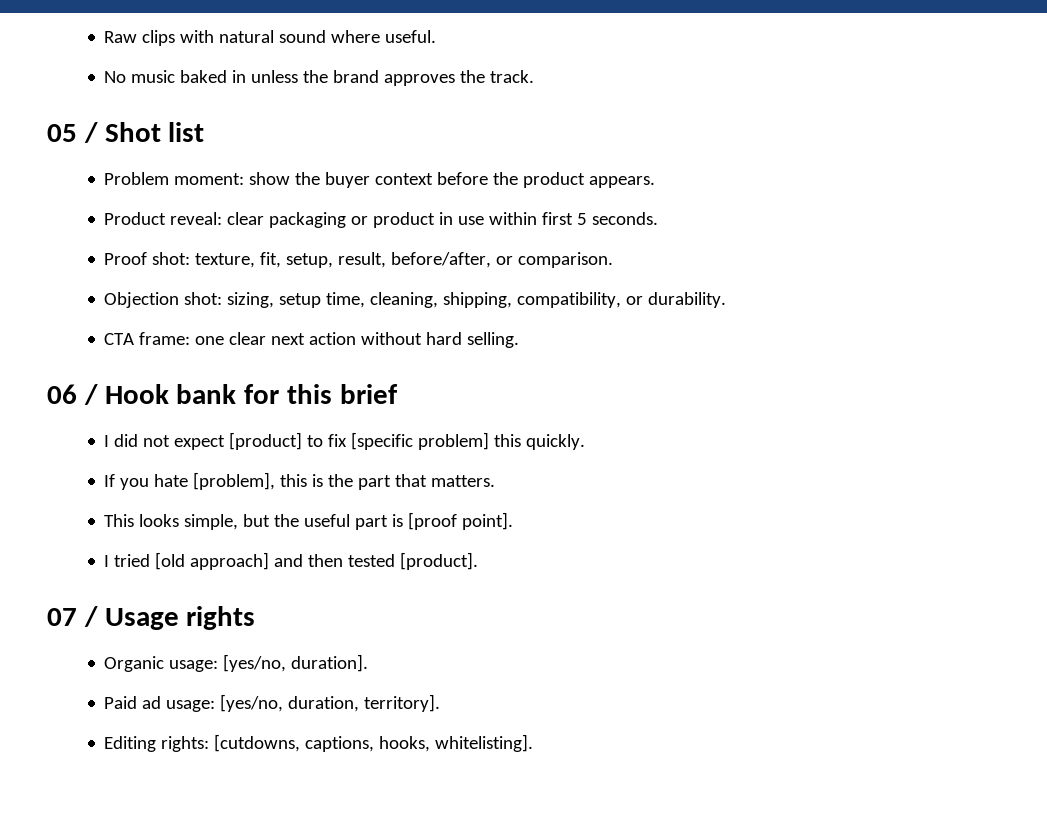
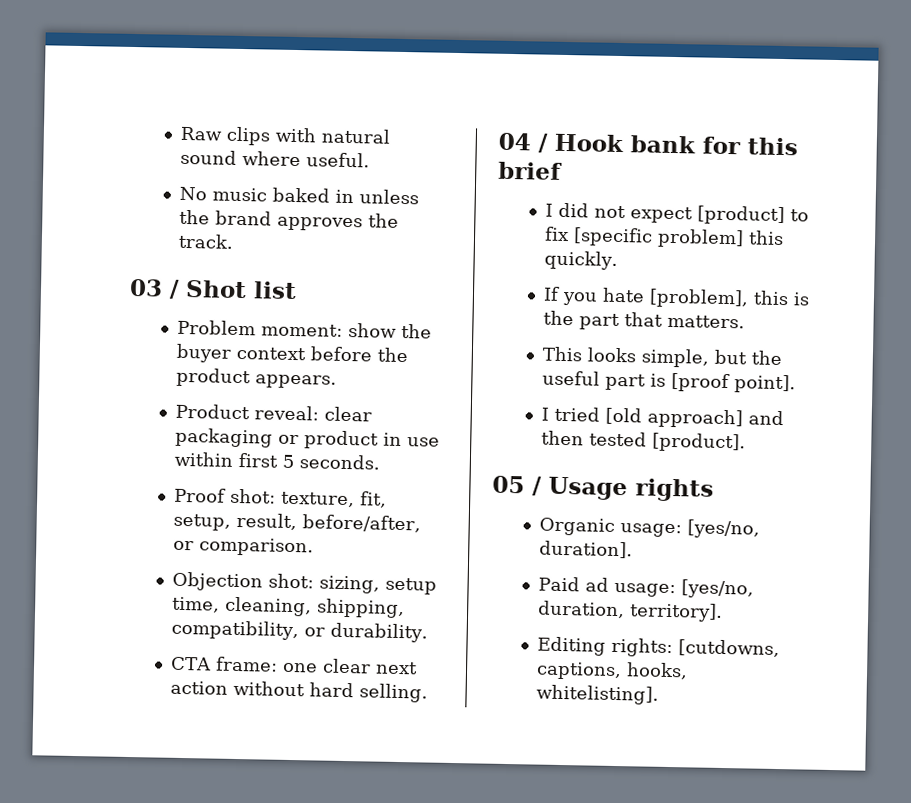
[47,124,77,142] 05 -> [129,278,163,297] 03
[47,384,77,404] 06 -> [498,132,531,151] 04
[47,608,77,626] 07 -> [492,475,525,494] 05

